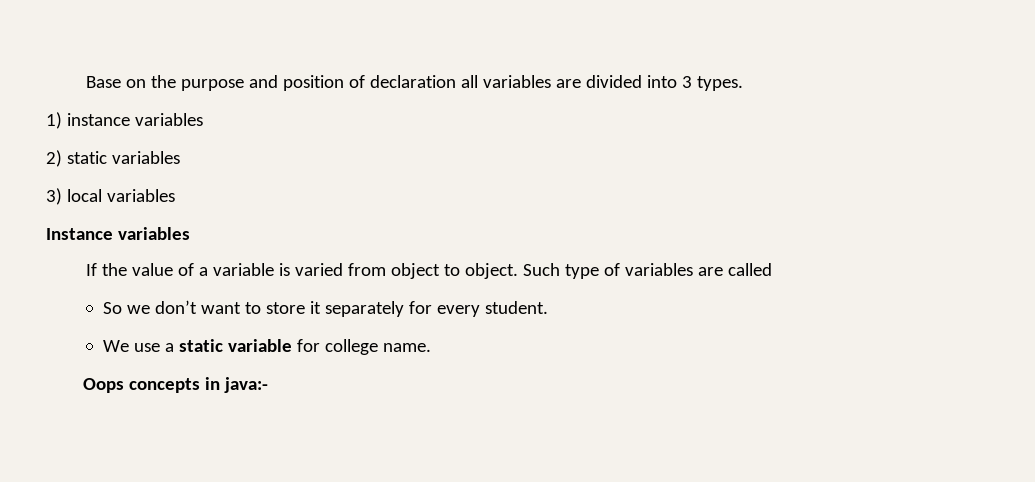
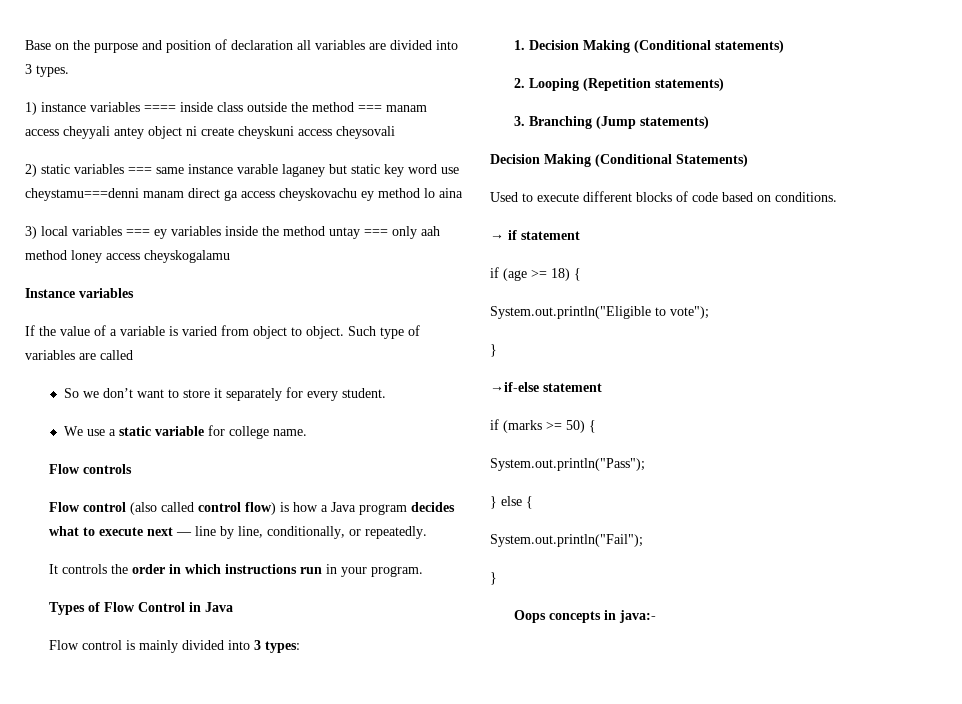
[46,150,180,167] [46,188,175,205] // 2) static variables // 3) local variables -> [144,102,427,112] [25,126,395,139] [25,164,459,177] [25,188,463,201] [25,226,440,239] [25,250,230,263] ==== inside class outside the method === manam access cheyyali antey object ni create cheyskuni access cheysovali // 2) static variables === same instance varable laganey but static key word use cheystamu===denni manam direct ga access cheyskovachu ey method lo aina // 3) local variables === ey variables inside the method untay === only aah method loney access cheyskogalamu
(432, 347) none -> [48,464,132,474] [48,502,455,515] [48,526,427,539] [48,564,423,577] [48,602,233,615] [48,640,300,653] [513,40,784,53] [513,78,724,91] [513,116,709,129] [490,154,748,167] [490,191,837,202] [490,230,580,240] [490,267,581,281] [490,306,709,319] [490,344,497,357] [490,382,602,392] [490,419,596,433] [490,458,645,471] [490,496,533,509] [490,534,643,547] [490,572,497,585] // Flow controls // Flow control (also called control flow) is how a Java program decides what to execute next — line by line, conditionally, or repeatedly. // It controls the order in which instructions run in your program. // Types of Flow Control in Java // Flow control is mainly divided into 3 types: // 1. Decision Making (Conditional statements) // 2. Looping (Repetition statements) // 3. Branching (Jump statements) // Decision Making (Conditional Statements) // Used to execute different blocks of code based on conditions. // → if statement // if (age >= 18) { // System.out.println("Eligible to vote"); // } // →if-else statement // if (marks >= 50) { // System.out.println("Pass"); // } else { // System.out.println("Fail"); // }

